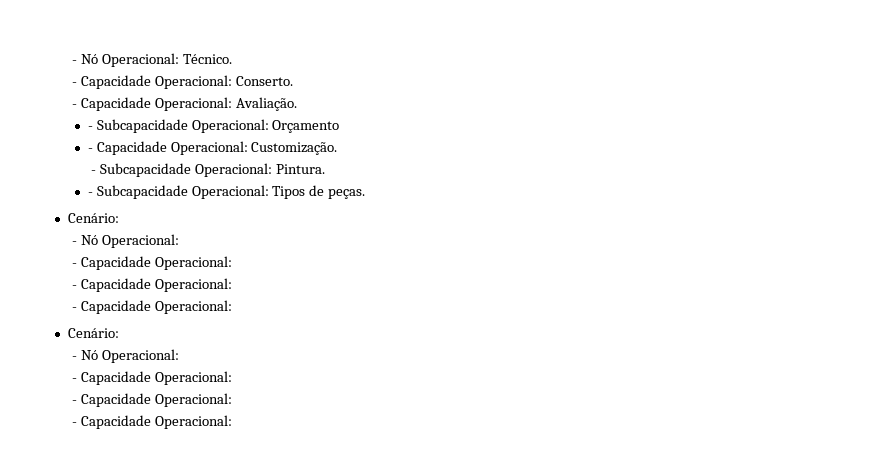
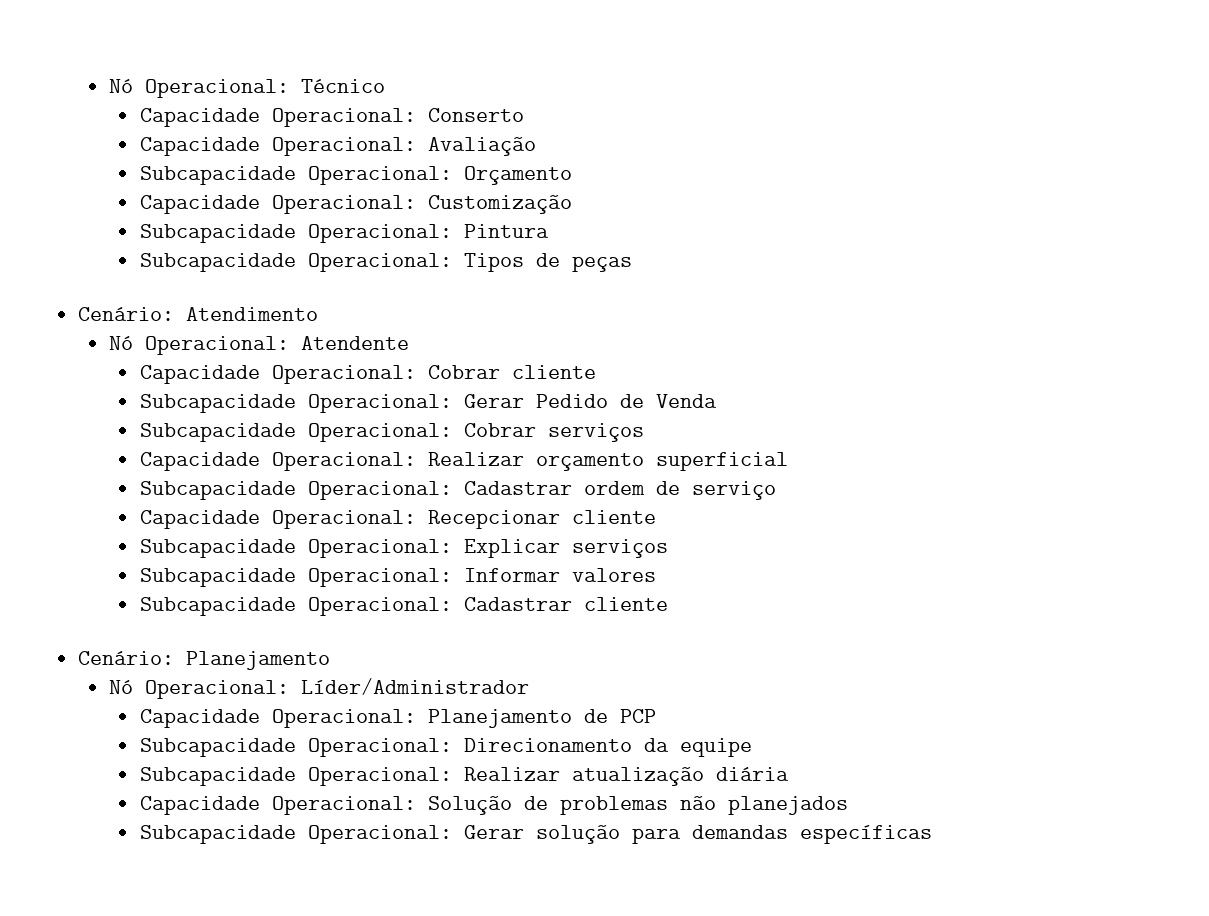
[71,53,232,67] [71,75,293,89] [71,97,297,111] [87,126,93,130] - Nó Operacional: Técnico. // - Capacidade Operacional: Conserto. // - Capacidade Operacional: Avaliação. // - -> [109,79,386,98] [140,108,525,127] [140,137,537,156] Nó Operacional: Técnico // Capacidade Operacional: Conserto // Capacidade Operacional: Avaliação //
[87,141,338,155] [91,163,325,177] [87,192,93,196] - Capacidade Operacional: Customização. // - Subcapacidade Operacional: Pintura. // - -> [140,195,573,214] [140,224,550,243] Capacidade Operacional: Customização // Subcapacidade Operacional: Pintura //
[328,189,366,199] [68,213,120,223] [71,234,179,248] [71,256,232,270] [71,278,232,292] [71,300,232,314] [68,328,120,338] [71,349,179,363] [71,371,232,385] [71,393,232,407] [71,415,232,429] peças. // Cenário: // - Nó Operacional: // - Capacidade Operacional: // - Capacidade Operacional: // - Capacidade Operacional: // Cenário: // - Nó Operacional: // - Capacidade Operacional: // - Capacidade Operacional: // - Capacidade Operacional: -> [572,256,633,272] [78,307,319,321] [109,336,410,355] [140,365,597,384] [140,394,718,413] [140,423,645,442] [140,452,789,471] [140,481,777,500] [140,510,657,529] [140,539,669,558] [140,568,657,587] [140,597,669,616] [78,651,331,670] [109,678,530,699] [140,709,657,728] [140,738,753,757] [140,767,790,786] [140,796,849,815] [140,825,933,844] peças // Cenário: Atendimento // Nó Operacional: Atendente // Capacidade Operacional: Cobrar cliente // Subcapacidade Operacional: Gerar Pedido de Venda // Subcapacidade Operacional: Cobrar serviços // Capacidade Operacional: Realizar orçamento superficial // Subcapacidade Operacional: Cadastrar ordem de serviço // Capacidade Operacional: Recepcionar cliente // Subcapacidade Operacional: Explicar serviços // Subcapacidade Operacional: Informar valores // Subcapacidade Operacional: Cadastrar cliente // Cenário: Planejamento // Nó Operacional: Líder/Administrador // Capacidade Operacional: Planejamento de PCP // Subcapacidade Operacional: Direcionamento da equipe // Subcapacidade Operacional: Realizar atualização diária // Capacidade Operacional: Solução de problemas não planejados // Subcapacidade Operacional: Gerar solução para demandas específicas

